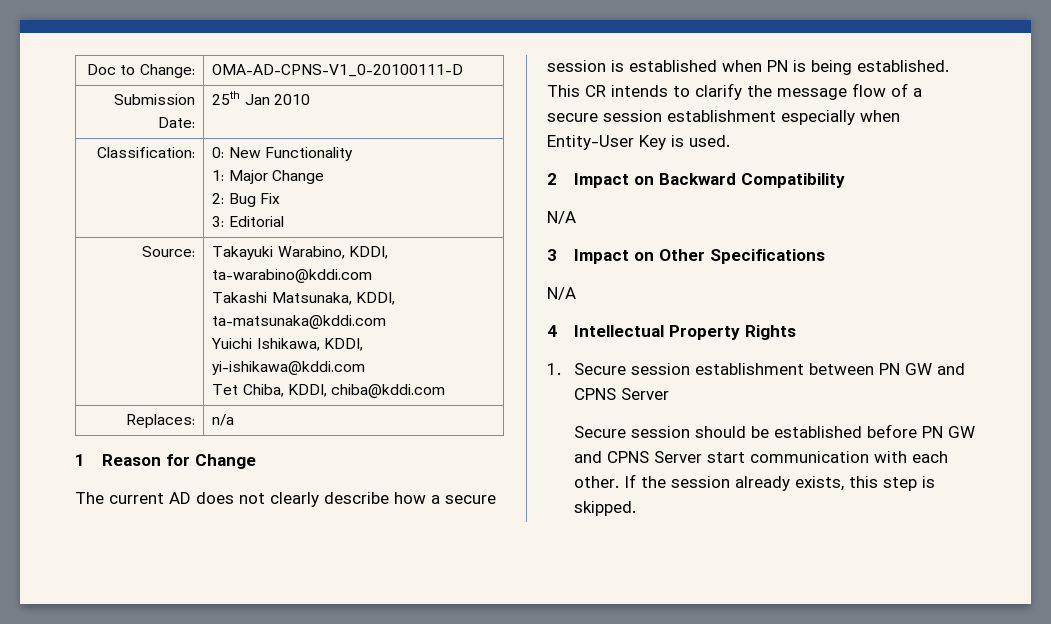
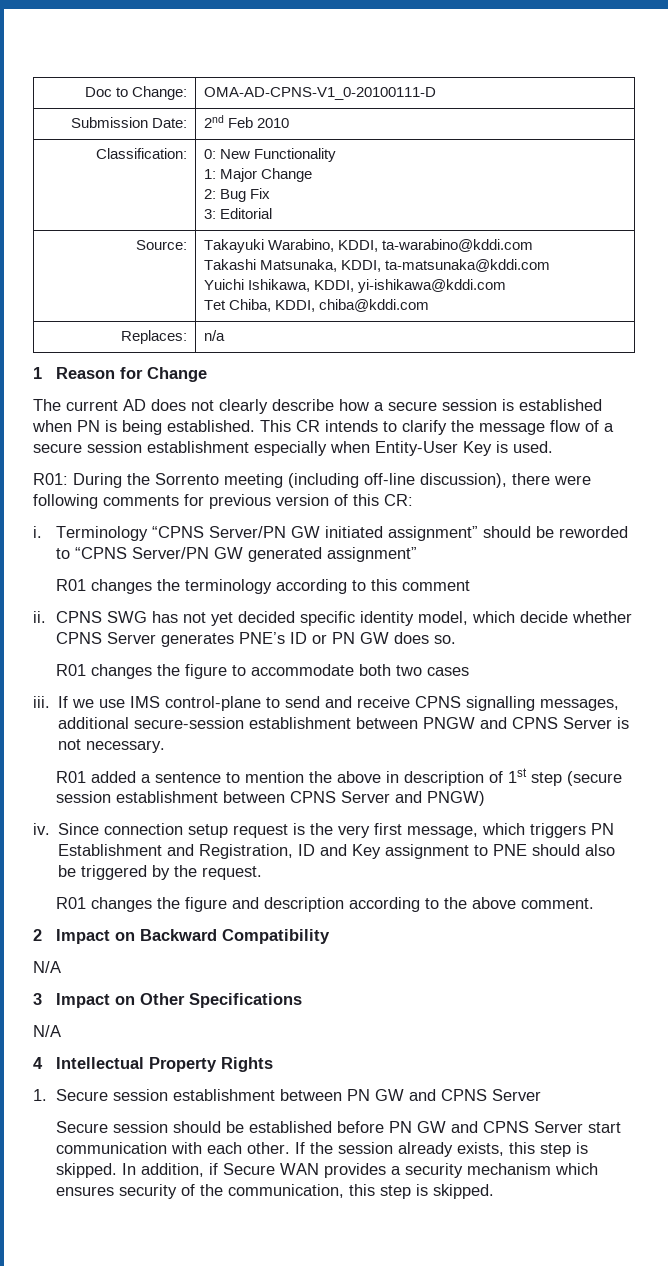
[212,91,270,105] 25th Jan -> [204,115,254,128] 2nd Feb
(730, 141) none -> [33,473,591,488] [33,494,413,509] [33,526,629,541] [56,547,418,562] [56,579,471,594] [33,611,633,626] [56,632,457,647] [56,664,470,679] [33,696,620,711] [58,717,630,729] [58,739,166,753] [56,768,623,786] [56,791,486,806] [33,823,615,838] [58,844,616,859] [58,865,263,880] [56,897,595,912] // R01: During the Sorrento meeting (including off-line discussion), there were following comments for previous version of this CR: // i. Terminology “CPNS Server/PN GW initiated assignment” should be reworded to “CPNS Server/PN GW generated assignment” // R01 changes the terminology according to this comment // ii. CPNS SWG has not yet decided specific identity model, which decide whether CPNS Server generates PNE’s ID or PN GW does so. // R01 changes the figure to accommodate both two cases // iii. If we use IMS control-plane to send and receive CPNS signalling messages, additional secure-session establishment between PNGW and CPNS Server is not necessary. // R01 added a sentence to mention the above in description of 1st step (secure session establishment between CPNS Server and PNGW) // iv. Since connection setup request is the very first message, which triggers PN Establishment and Registration, ID and Key assignment to PNE should also be triggered by the request. // R01 changes the figure and description according to the above comment.
(636, 508) none -> [122,1163,599,1178] [56,1184,495,1199] In addition, if Secure WAN provides a security mechanism which ensures security of the communication, this step is skipped.

